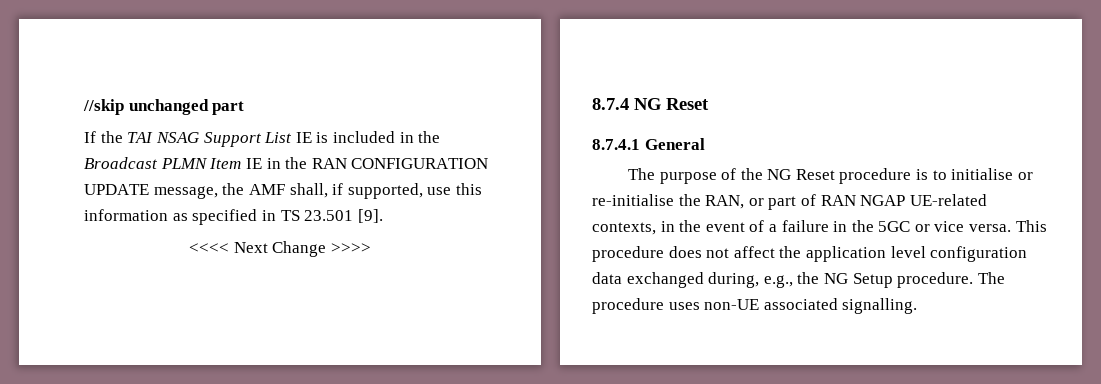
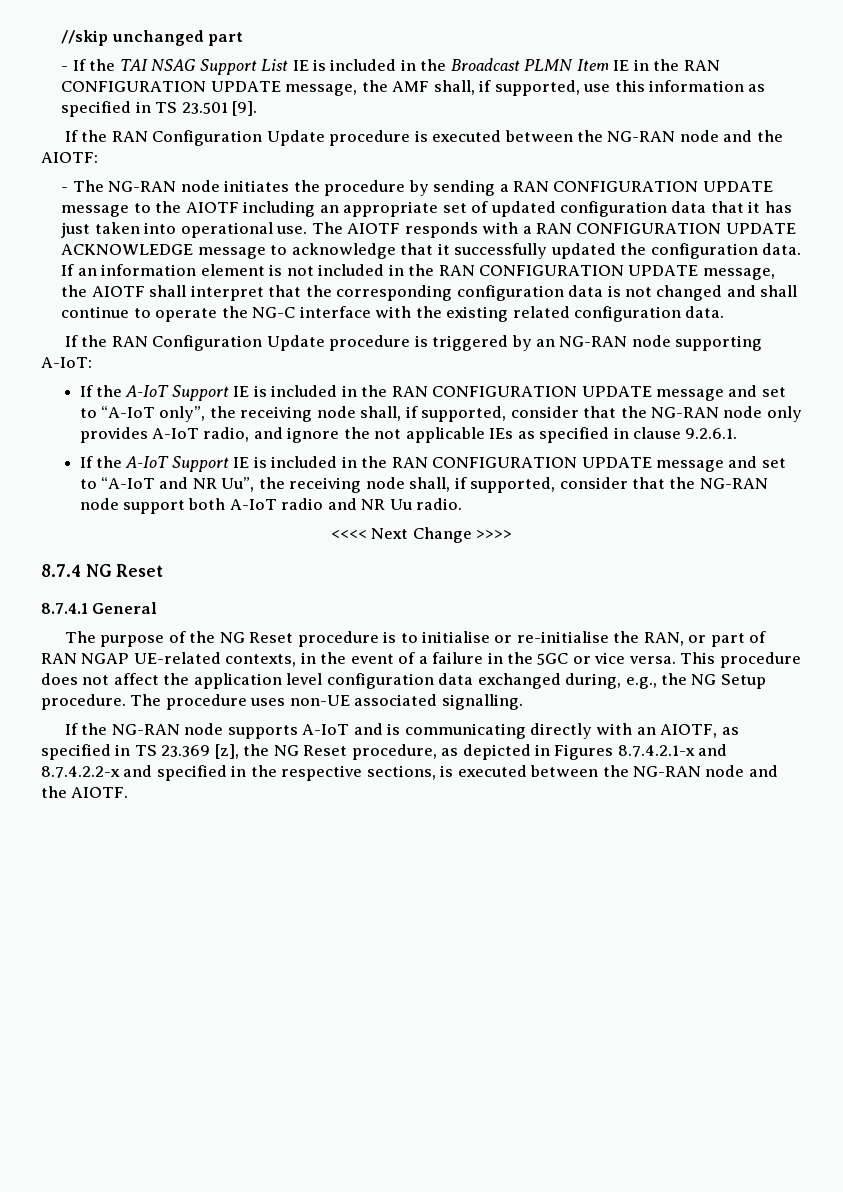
(245, 108) none -> [61,66,69,71] -
(383, 216) none -> [64,130,783,146] [41,152,98,163] [61,180,773,196] [61,201,792,217] [61,222,796,238] [61,243,801,259] [61,264,775,280] [61,285,798,301] [61,306,725,322] [64,335,763,351] [41,357,92,368] [79,385,786,401] [79,406,802,422] [79,427,738,443] [79,456,786,472] [79,477,768,493] [79,498,463,514] // If the RAN Configuration Update procedure is executed between the NG-RAN node and the AIOTF: // - The NG-RAN node initiates the procedure by sending a RAN CONFIGURATION UPDATE message to the AIOTF including an appropriate set of updated configuration data that it has just taken into operational use. The AIOTF responds with a RAN CONFIGURATION UPDATE ACKNOWLEDGE message to acknowledge that it successfully updated the configuration data. If an information element is not included in the RAN CONFIGURATION UPDATE message, the AIOTF shall interpret that the corresponding configuration data is not changed and shall continue to operate the NG-C interface with the existing related configuration data. // If the RAN Configuration Update procedure is triggered by an NG-RAN node supporting A-IoT: // If the A-IoT Support IE is included in the RAN CONFIGURATION UPDATE message and set to “A-IoT only”, the receiving node shall, if supported, consider that the NG-RAN node only provides A-IoT radio, and ignore the not applicable IEs as specified in clause 9.2.6.1. // If the A-IoT Support IE is included in the RAN CONFIGURATION UPDATE message and set to “A-IoT and NR Uu”, the receiving node shall, if supported, consider that the NG-RAN node support both A-IoT radio and NR Uu radio.
(918, 306) none -> [64,723,739,739] [41,744,728,760] [41,765,778,781] [41,786,129,798] // If the NG-RAN node supports A-IoT and is communicating directly with an AIOTF, as specified in TS 23.369 [z], the NG Reset procedure, as depicted in Figures 8.7.4.2.1-x and 8.7.4.2.2-x and specified in the respective sections, is executed between the NG-RAN node and the AIOTF.

